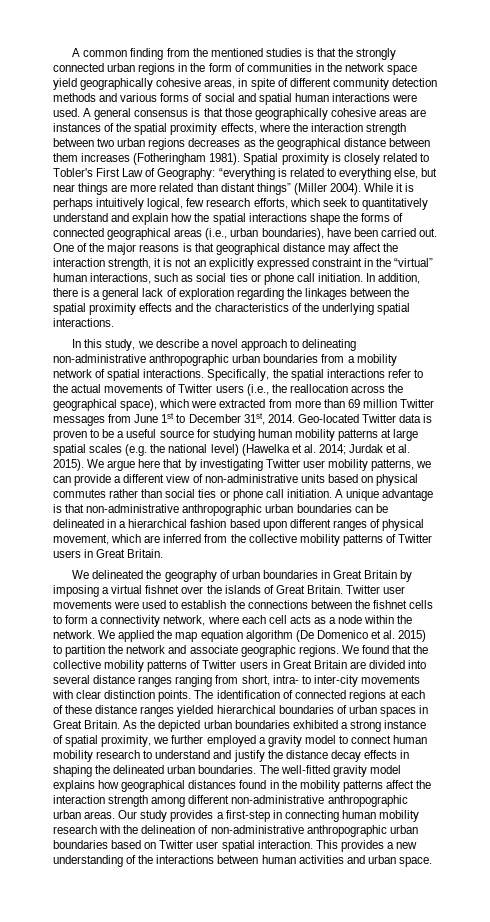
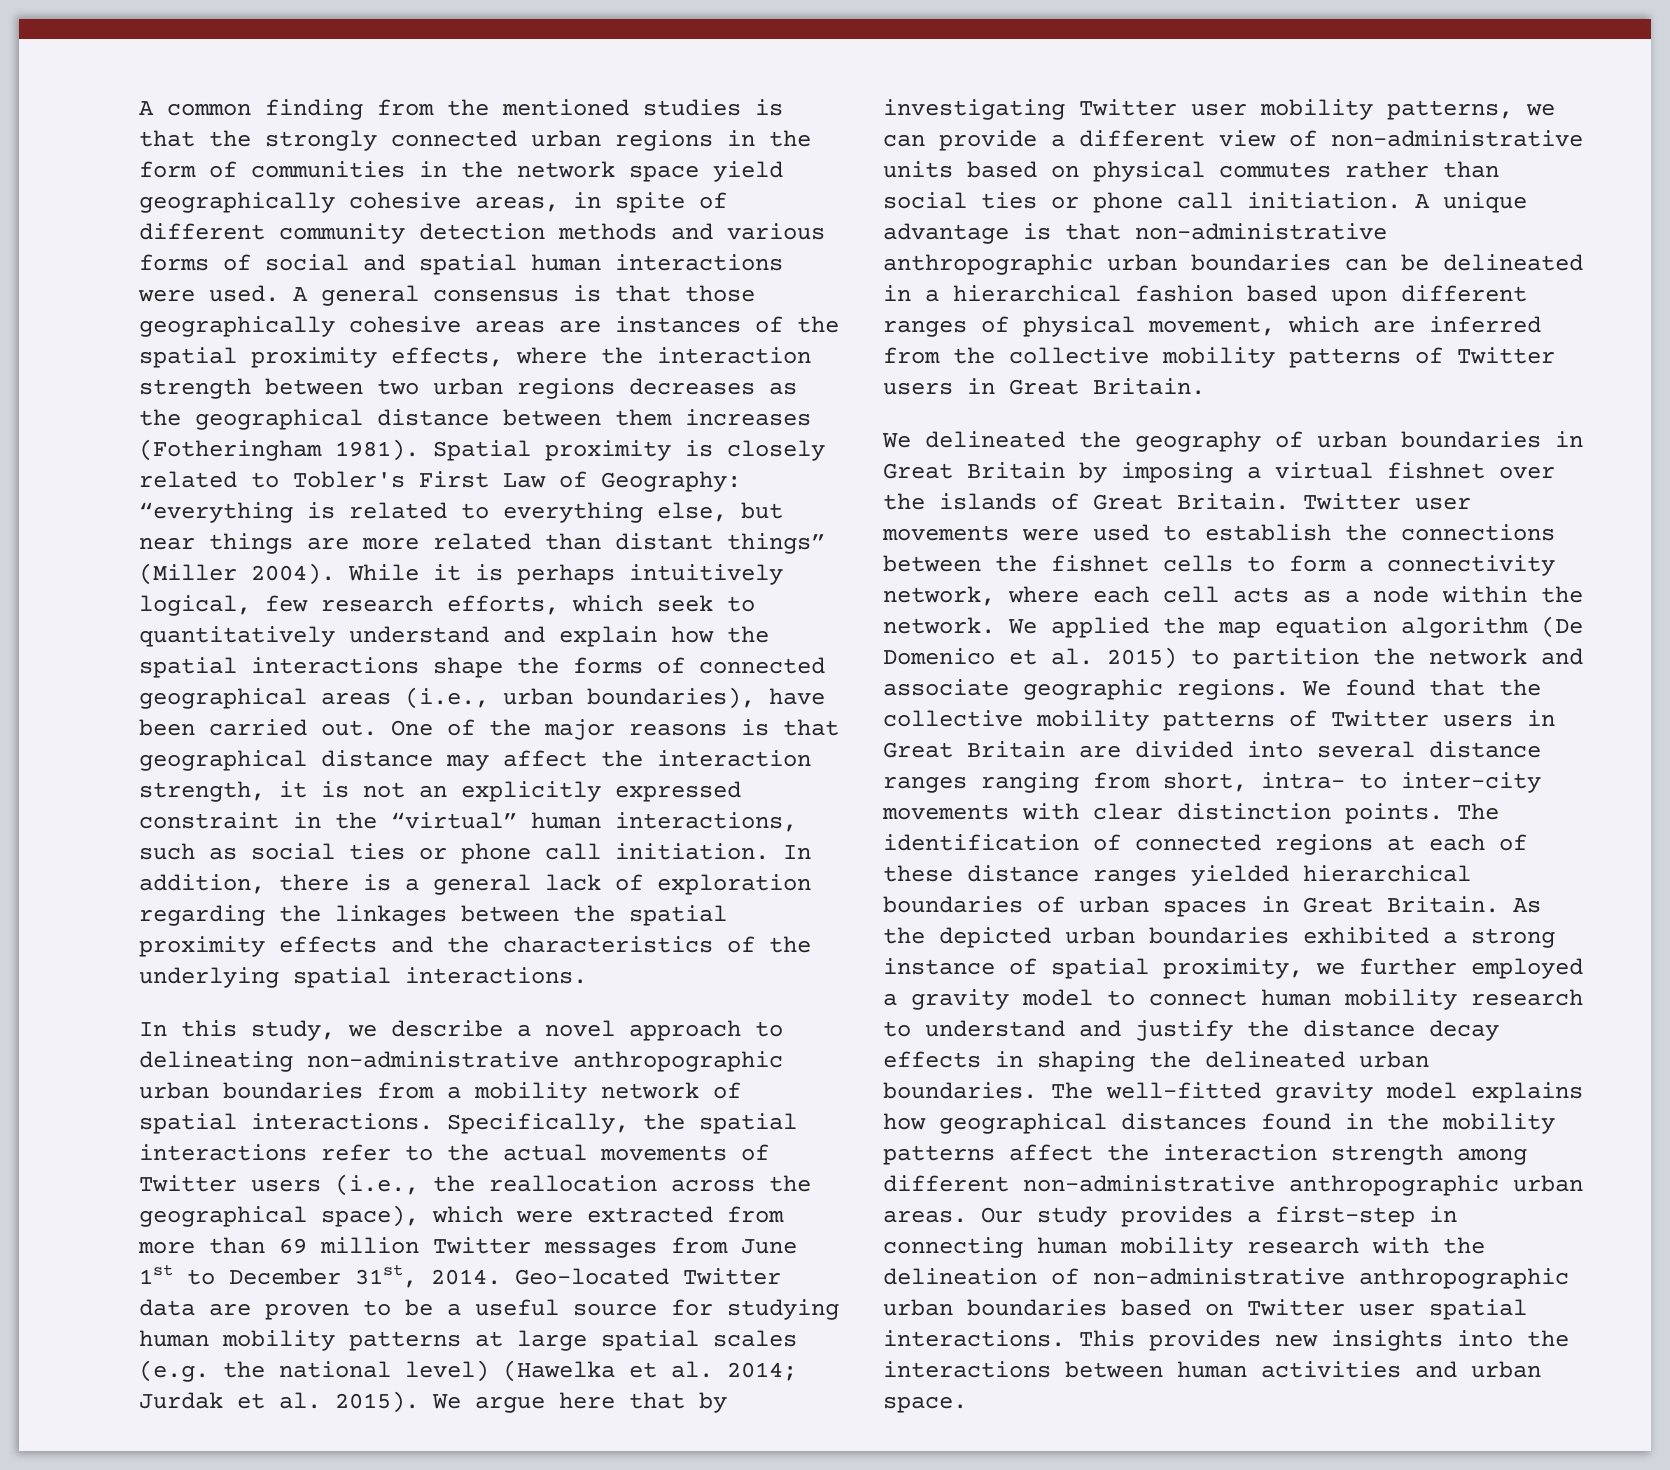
[423,414,433,423] is -> [209,1303,251,1316] are
[257,840,313,849] interaction. -> [883,1330,1065,1347] interactions.
[386,842,418,849] [53,855,137,867] a new understanding of -> [1275,1330,1513,1351] new insights into

